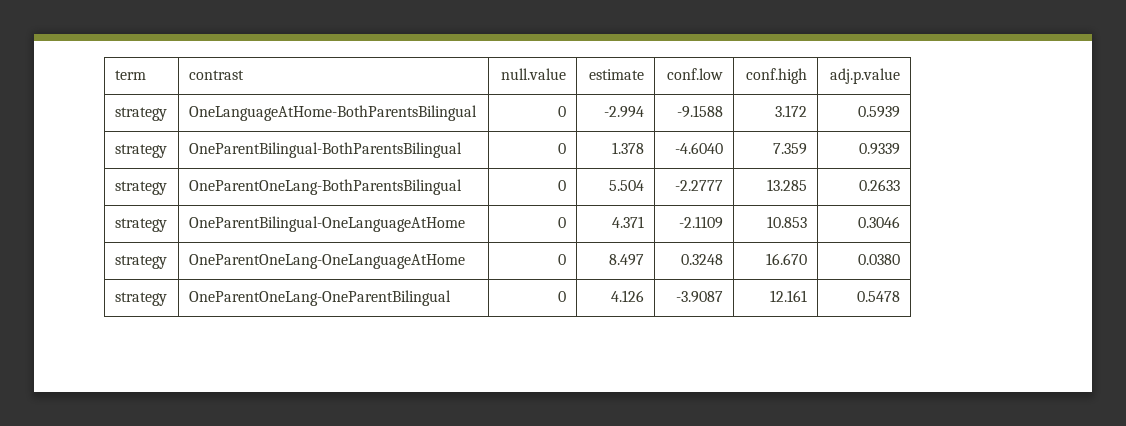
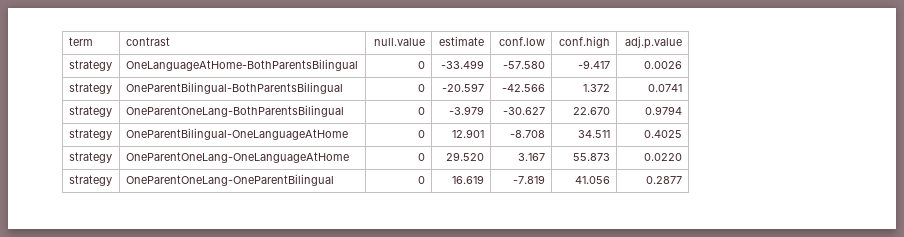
[604,106,645,118] [677,105,724,118] [775,105,808,117] [858,106,901,118] -2.994 | -9.1588 | 3.172 | 0.5939 -> [441,60,485,69] [503,61,546,69] [578,60,611,69] [644,61,683,69] -33.499 | -57.580 | -9.417 | 0.0026
[612,142,645,154] [675,142,724,154] [773,143,808,155] [859,143,901,155] 1.378 | -4.6040 | 7.359 | 0.9339 -> [442,83,485,92] [502,84,546,92] [583,84,611,92] [648,84,683,92] -20.597 | -42.566 | 1.372 | 0.0741
[609,180,645,191] [675,180,724,191] [767,179,808,191] [859,179,901,191] 5.504 | -2.2777 | 13.285 | 0.2633 -> [449,106,485,115] [503,107,546,115] [573,107,611,115] [645,106,683,115] -3.979 | -30.627 | 22.670 | 0.9794
[612,216,645,228] [679,216,724,229] [767,216,808,228] [858,216,901,228] 4.371 | -2.1109 | 10.853 | 0.3046 -> [452,129,485,138] [510,130,546,138] [578,130,611,138] [644,130,683,138] 12.901 | -8.708 | 34.511 | 0.4025
[609,254,645,266] [681,254,724,265] [766,253,808,265] [858,254,901,265] 8.497 | 0.3248 | 16.670 | 0.0380 -> [446,152,485,161] [518,153,546,161] [573,153,611,161] [644,153,683,161] 29.520 | 3.167 | 55.873 | 0.0220
[611,290,645,302] [676,291,724,303] [770,290,808,302] [857,291,901,302] 4.126 | -3.9087 | 12.161 | 0.5478 -> [452,175,485,184] [513,175,546,184] [575,176,611,184] [646,176,683,184] 16.619 | -7.819 | 41.056 | 0.2877

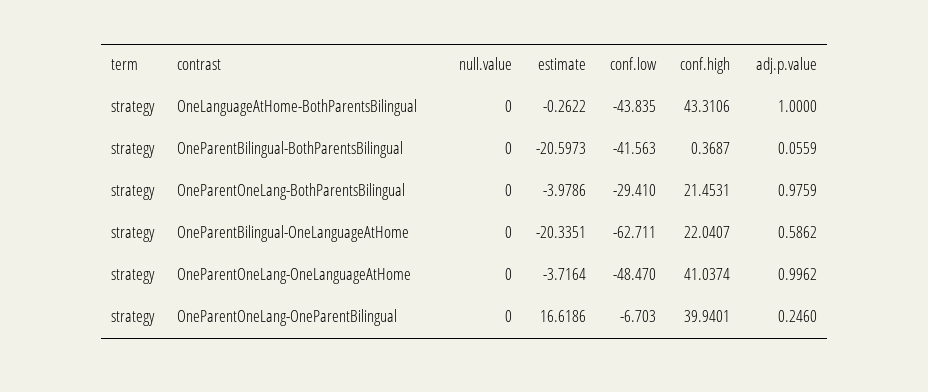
[441,60,485,69] [503,61,546,69] [578,60,611,69] [644,61,683,69] -33.499 | -57.580 | -9.417 | 0.0026 -> [543,100,587,112] [613,100,657,112] [684,100,731,112] [778,100,818,112] -0.2622 | -43.835 | 43.3106 | 1.0000
[442,83,485,92] [502,84,546,92] [583,84,611,92] [648,84,683,92] -20.597 | -42.566 | 1.372 | 0.0741 -> [536,142,587,154] [613,142,657,154] [691,142,731,154] [778,142,818,154] -20.5973 | -41.563 | 0.3687 | 0.0559
[449,106,485,115] [503,107,546,115] [573,107,611,115] [645,106,683,115] -3.979 | -30.627 | 22.670 | 0.9794 -> [543,184,587,196] [613,184,657,196] [684,184,731,196] [778,184,818,196] -3.9786 | -29.410 | 21.4531 | 0.9759
[452,129,485,138] [510,130,546,138] [578,130,611,138] [644,130,683,138] 12.901 | -8.708 | 34.511 | 0.4025 -> [536,226,587,238] [613,226,657,238] [684,226,731,238] [778,226,818,238] -20.3351 | -62.711 | 22.0407 | 0.5862
[446,152,485,161] [518,153,546,161] [573,153,611,161] [644,153,683,161] 29.520 | 3.167 | 55.873 | 0.0220 -> [543,268,587,280] [613,268,657,280] [684,268,731,280] [778,268,818,280] -3.7164 | -48.470 | 41.0374 | 0.9962
[452,175,485,184] [513,175,546,184] [575,176,611,184] [646,176,683,184] 16.619 | -7.819 | 41.056 | 0.2877 -> [540,310,587,322] [620,310,657,322] [684,310,731,322] [778,310,818,322] 16.6186 | -6.703 | 39.9401 | 0.2460

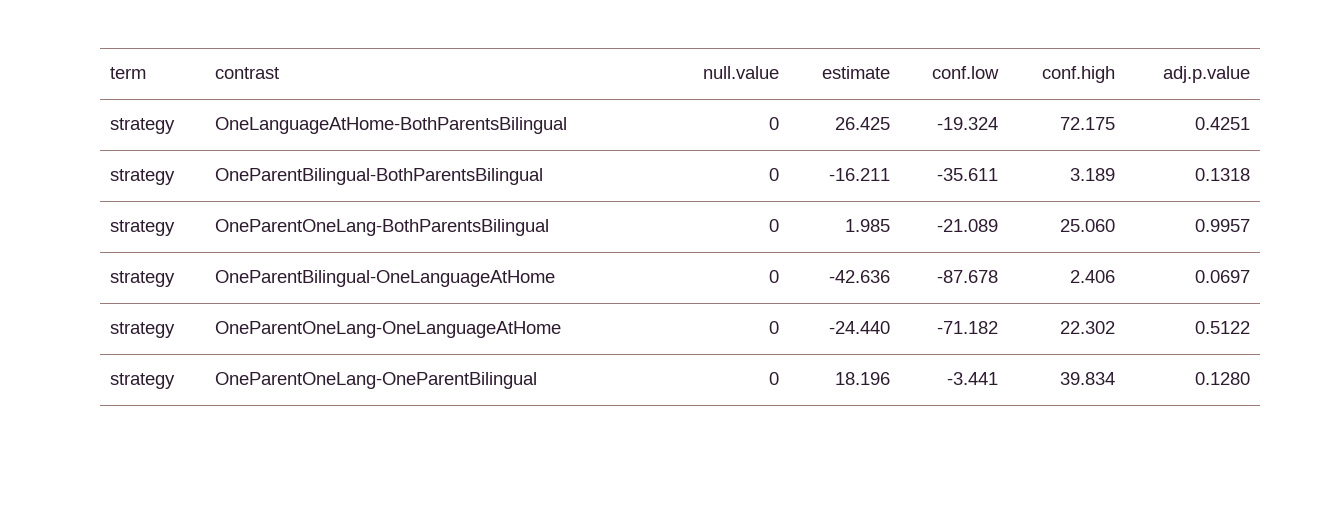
[543,100,587,112] [613,100,657,112] [684,100,731,112] [778,100,818,112] -0.2622 | -43.835 | 43.3106 | 1.0000 -> [834,117,890,130] [936,117,998,130] [1059,117,1115,130] [1194,117,1250,130] 26.425 | -19.324 | 72.175 | 0.4251
[536,142,587,154] [613,142,657,154] [691,142,731,154] [778,142,818,154] -20.5973 | -41.563 | 0.3687 | 0.0559 -> [828,168,890,181] [936,168,998,181] [1069,168,1115,181] [1194,168,1250,181] -16.211 | -35.611 | 3.189 | 0.1318
[543,184,587,196] [613,184,657,196] [684,184,731,196] [778,184,818,196] -3.9786 | -29.410 | 21.4531 | 0.9759 -> [844,219,890,232] [936,219,998,232] [1059,219,1115,232] [1194,219,1250,232] 1.985 | -21.089 | 25.060 | 0.9957
[536,226,587,238] [613,226,657,238] [684,226,731,238] [778,226,818,238] -20.3351 | -62.711 | 22.0407 | 0.5862 -> [828,270,890,283] [936,270,998,283] [1069,270,1115,283] [1194,270,1250,283] -42.636 | -87.678 | 2.406 | 0.0697
[543,268,587,280] [613,268,657,280] [684,268,731,280] [778,268,818,280] -3.7164 | -48.470 | 41.0374 | 0.9962 -> [828,321,890,334] [936,321,998,334] [1059,321,1115,334] [1194,321,1250,334] -24.440 | -71.182 | 22.302 | 0.5122
[540,310,587,322] [620,310,657,322] [684,310,731,322] [778,310,818,322] 16.6186 | -6.703 | 39.9401 | 0.2460 -> [834,372,890,385] [946,372,998,385] [1059,372,1115,385] [1194,372,1250,385] 18.196 | -3.441 | 39.834 | 0.1280

